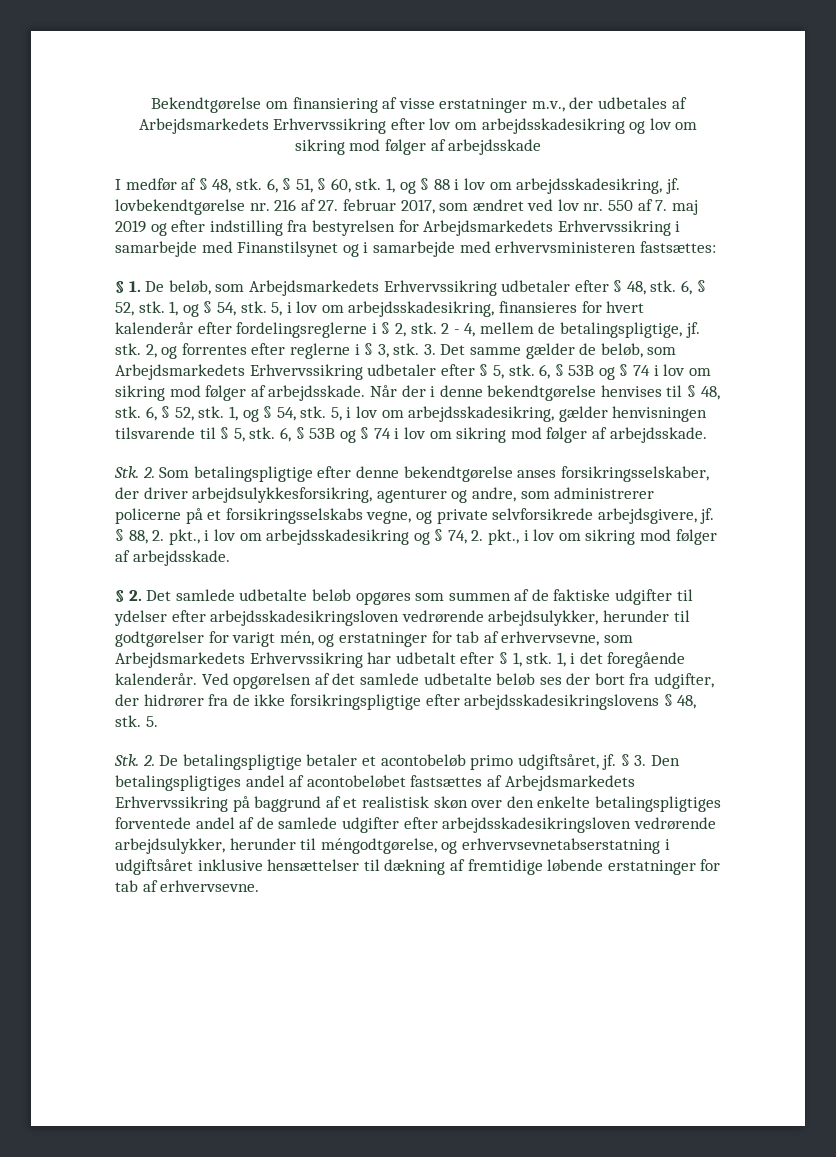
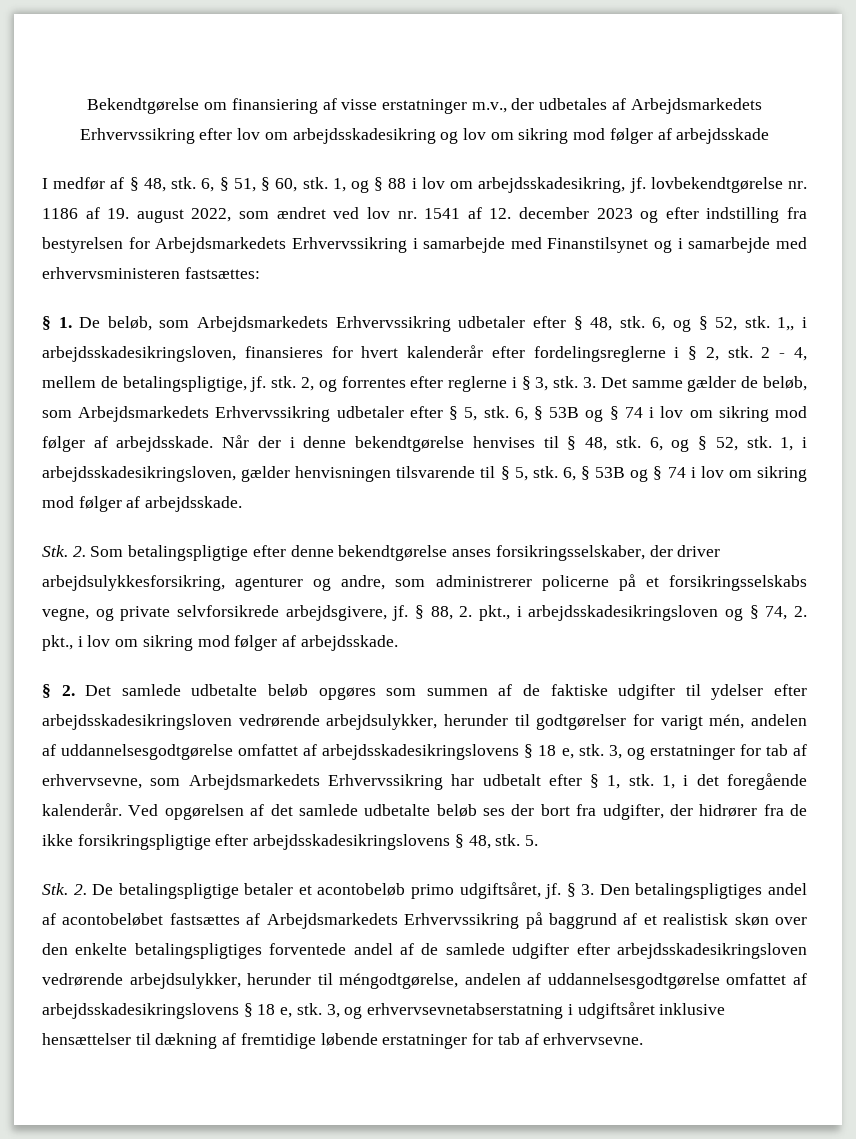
[274,199,435,214] 216 af 27. februar 2017, -> [42,207,232,223] 1186 af 19. august 2022,
[608,199,698,215] [115,220,146,233] 550 af 7. maj 2019 -> [424,207,633,219] 1541 af 12. december 2023
[696,280,706,292] [115,301,495,317] § 52, stk. 1, og § 54, stk. 5, i lov om arbejdsskadesikring, -> [672,316,807,332] [42,346,236,362] og § 52, stk. 1,, i arbejdsskadesikringsloven,
[161,406,555,422] § 52, stk. 1, og § 54, stk. 5, i lov om arbejdsskadesikring, -> [671,436,807,452] [42,466,236,482] og § 52, stk. 1, i arbejdsskadesikringsloven,
[213,529,410,545] lov om arbejdsskadesikring -> [528,605,719,621] arbejdsskadesikringsloven
(314, 638) none -> [750,714,807,726] [42,744,622,760] andelen af uddannelsesgodtgørelse omfattet af arbejdsskadesikringslovens § 18 e, stk. 3,
(437, 846) none -> [464,973,807,989] [42,1003,340,1019] andelen af uddannelsesgodtgørelse omfattet af arbejdsskadesikringslovens § 18 e, stk. 3,

